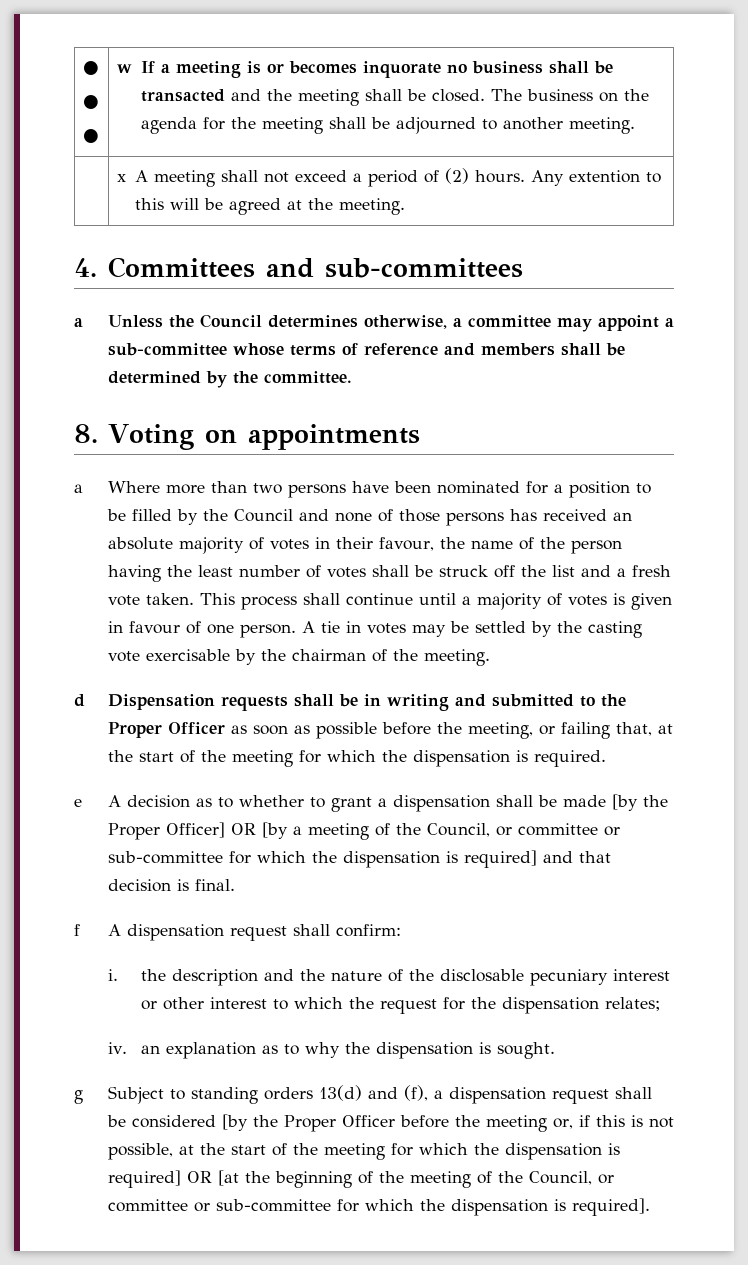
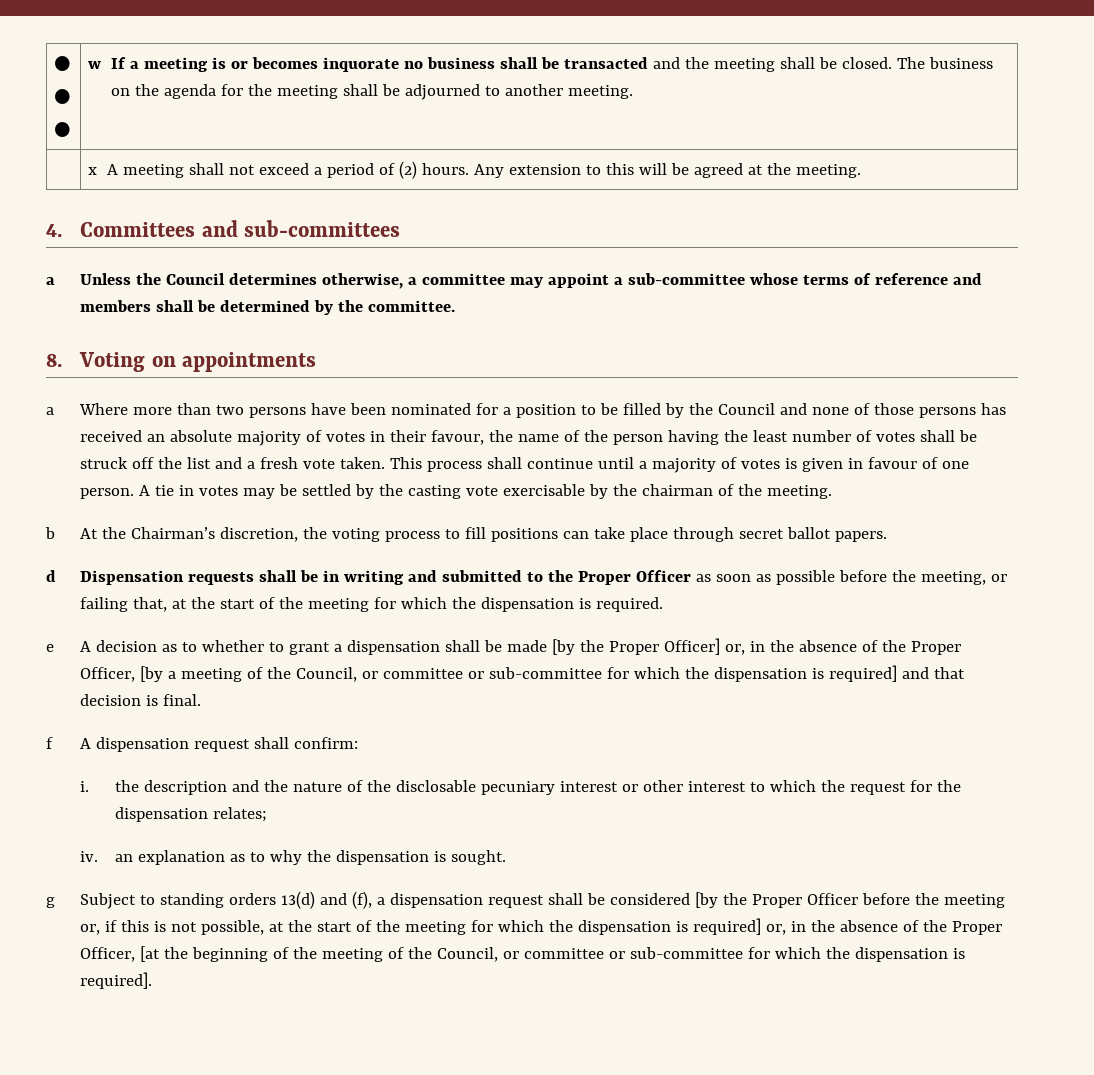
[568,170,640,183] extention -> [508,164,581,175] extension
(490, 657) none -> [45,527,888,542] // b At the Chairman’s discretion, the voting process to fill positions can take place through secret ballot papers.
[230,823,256,835] OR -> [725,640,962,655] [80,667,136,682] or, in the absence of the Proper Officer,
[186,1171,212,1183] OR -> [766,920,1003,935] [80,947,136,962] or, in the absence of the Proper Officer,

